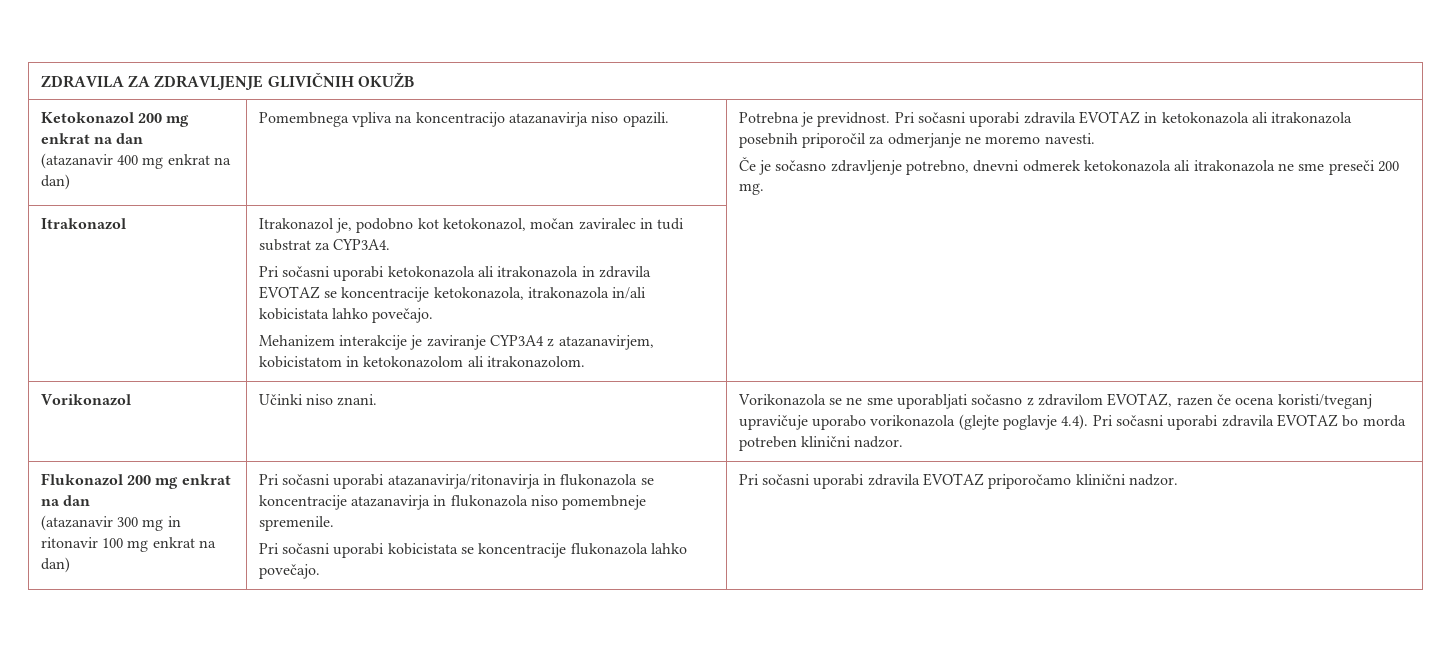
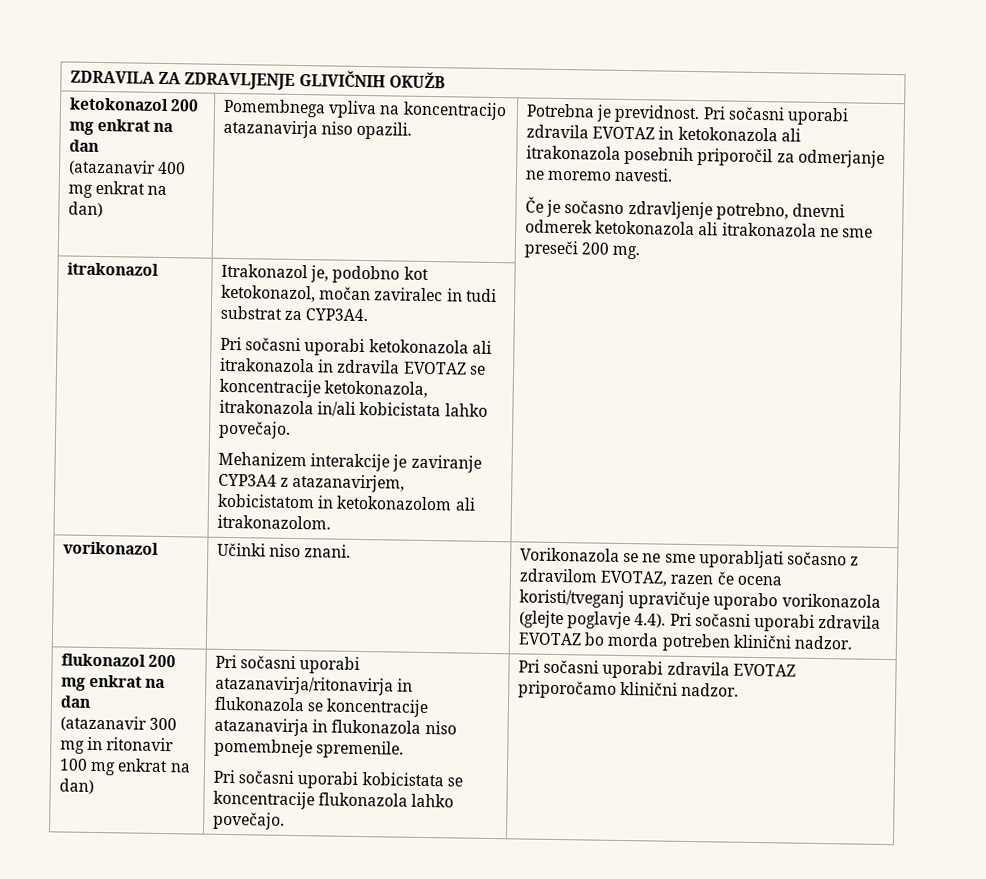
[40,112,134,124] Ketokonazol -> [69,97,170,112] ketokonazol
[40,218,126,230] Itrakonazol -> [67,262,160,276] itrakonazol
[40,394,131,406] Vorikonazol -> [63,541,160,555] vorikonazol
[40,473,123,486] Flukonazol -> [61,653,147,667] flukonazol

